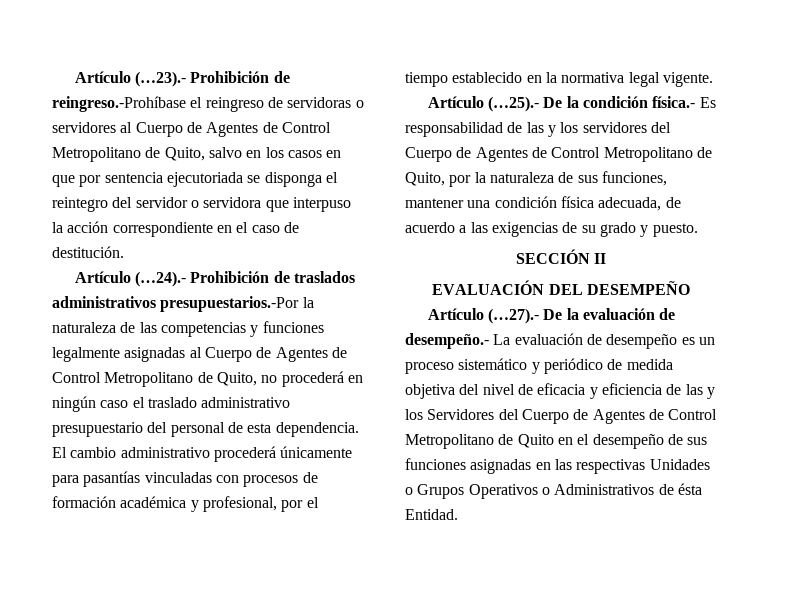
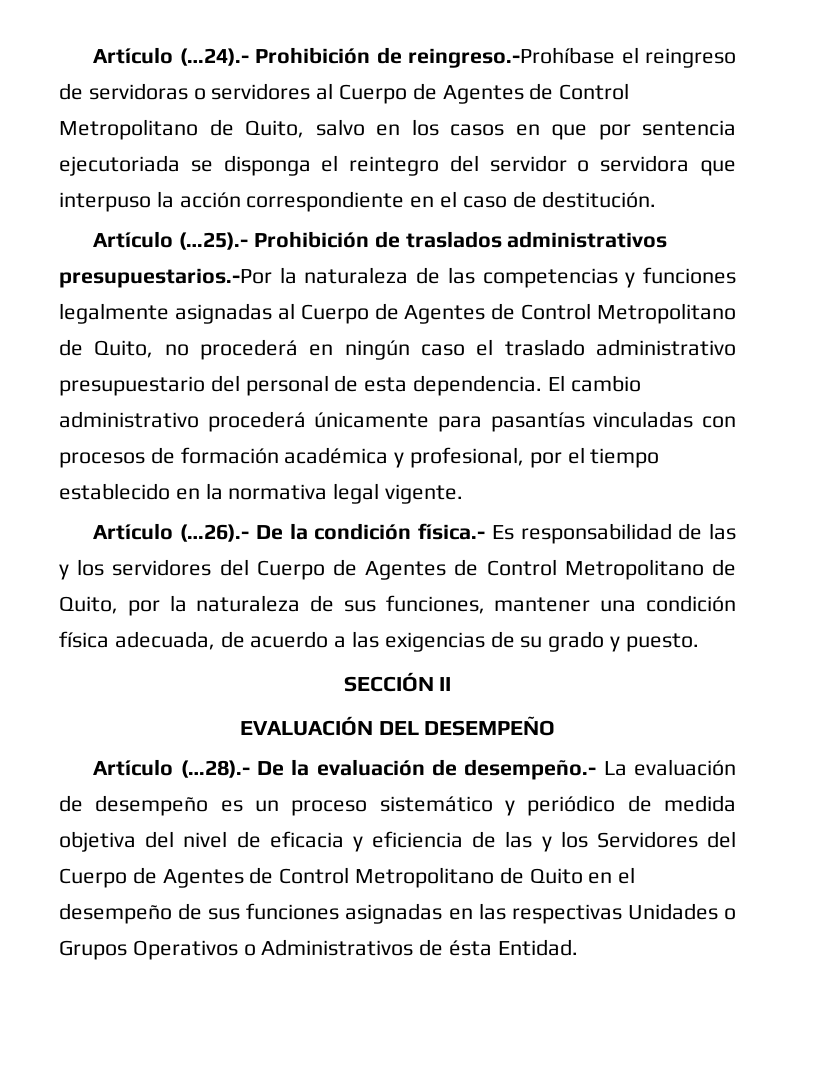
[74,71,186,87] Artículo (…23).- -> [93,47,249,66] Artículo (…24).-
[134,271,186,287] (…24).- -> [179,232,249,250] (…25).-
[487,96,539,112] (…25).- -> [180,524,250,542] (…26).-
[487,308,539,324] (…27).- -> [180,760,250,778] (…28).-

